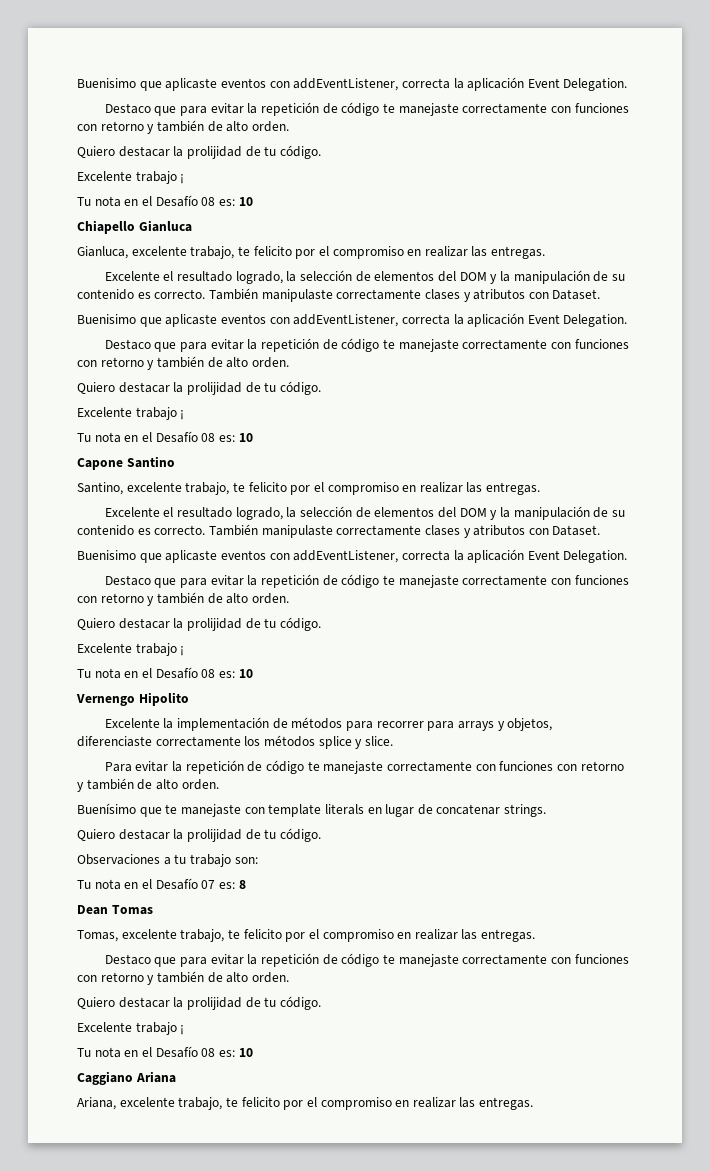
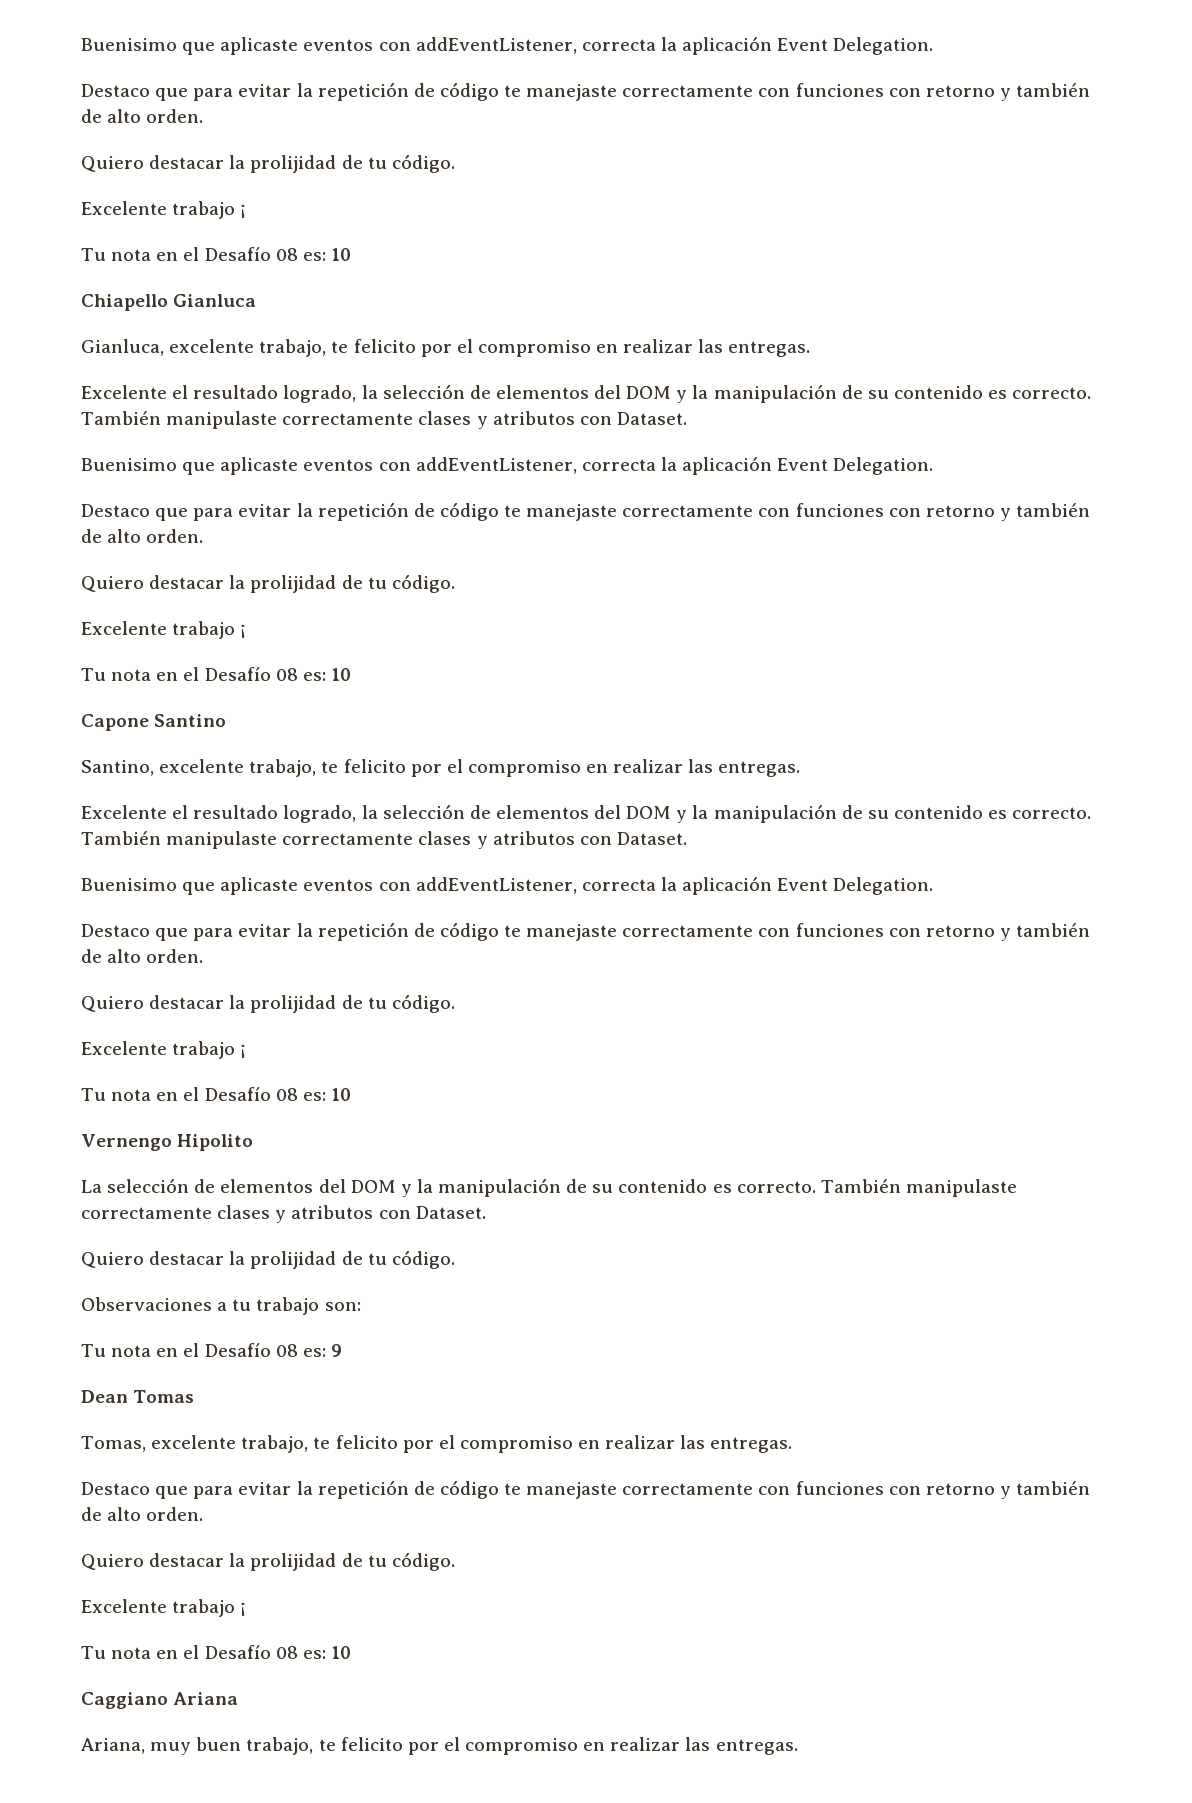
[104,717,553,731] [77,735,393,749] [104,760,624,774] [77,778,219,792] [77,803,547,817] Excelente la implementación de métodos para recorrer para arrays y objetos, diferenciaste correctamente los métodos splice y slice. // Para evitar la repetición de código te manejaste correctamente con funciones con retorno y también de alto orden. // Buenísimo que te manejaste con template literals en lugar de concatenar strings. -> [81,1178,1017,1197] [81,1205,486,1223] La selección de elementos del DOM y la manipulación de su contenido es correcto. También manipulaste correctamente clases y atributos con Dataset.
[201,880,246,889] 07 es: 8 -> [275,1344,342,1357] 08 es: 9
[119,1097,175,1107] excelente -> [150,1737,242,1755] muy buen

